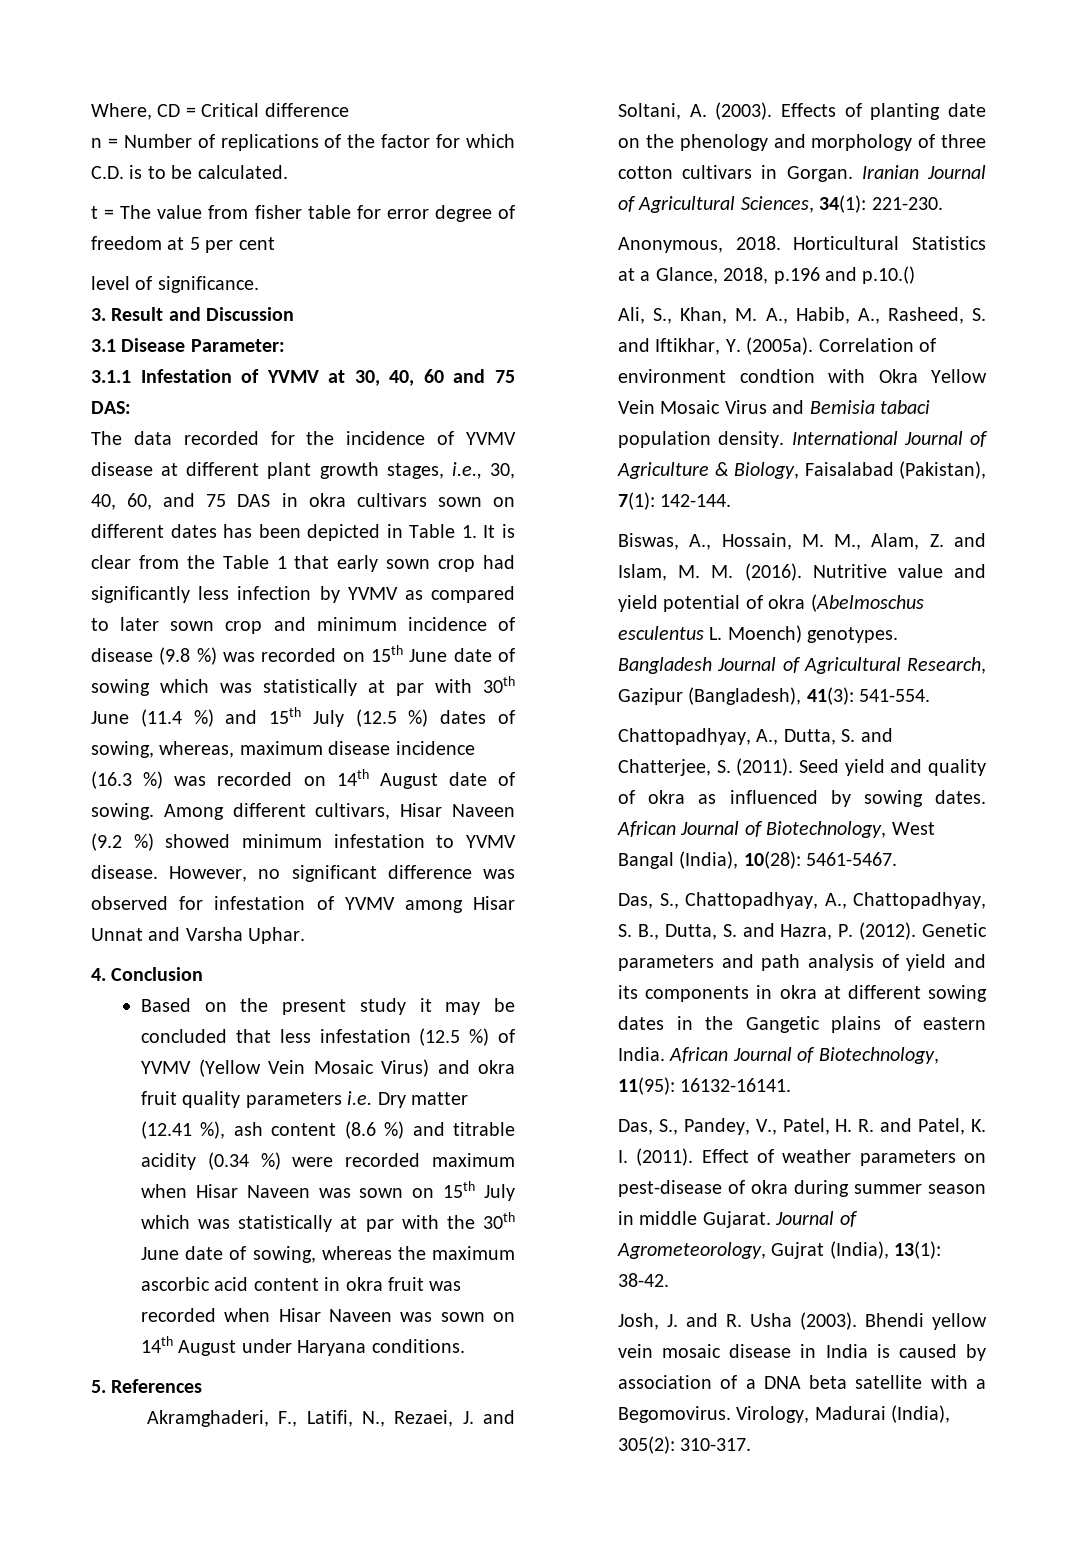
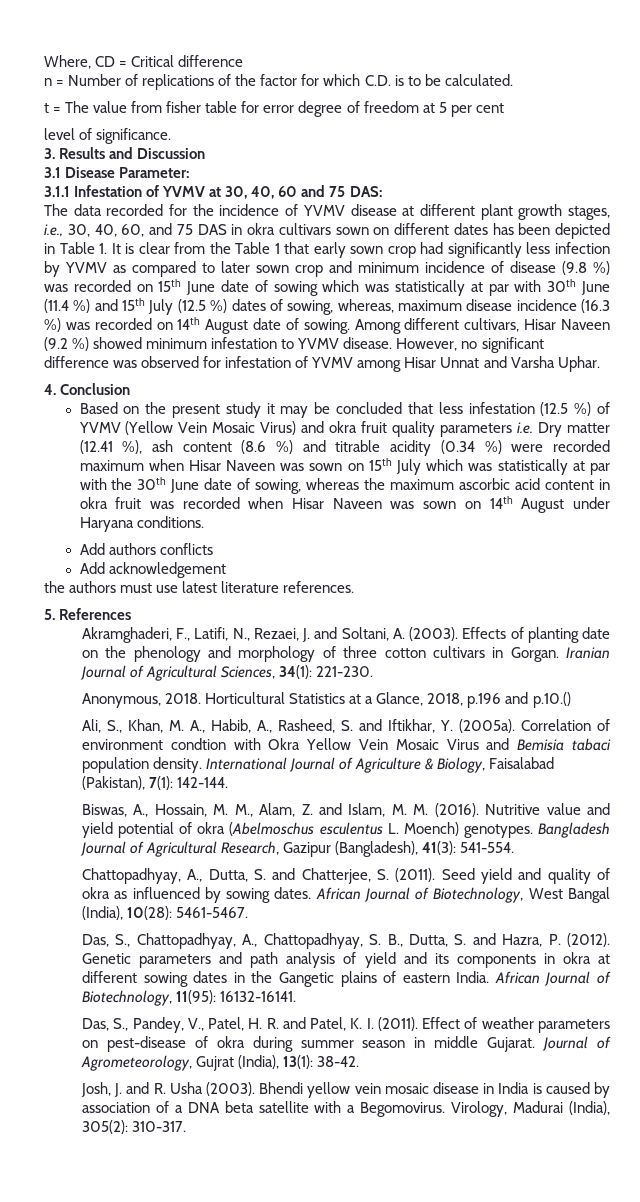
[111,307,164,321] Result -> [59,147,106,159] Results
(465, 1346) none -> [79,543,213,555] [79,562,226,578] [44,581,355,593] // Add authors conflicts // Add acknowledgement // the authors must use latest literature references.

